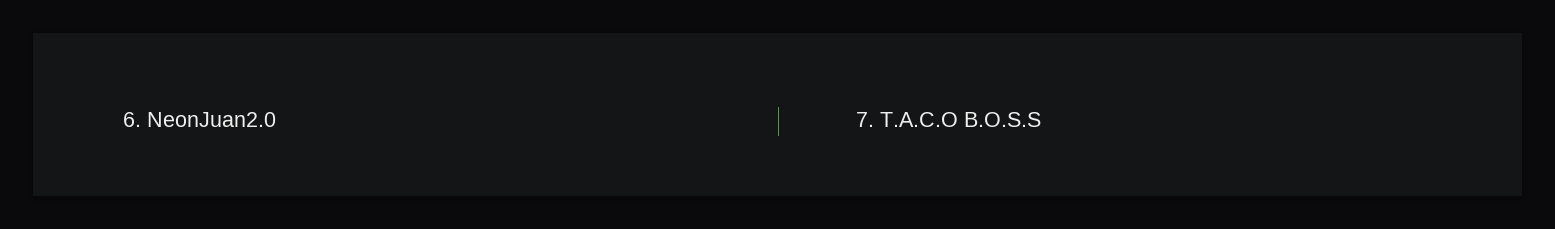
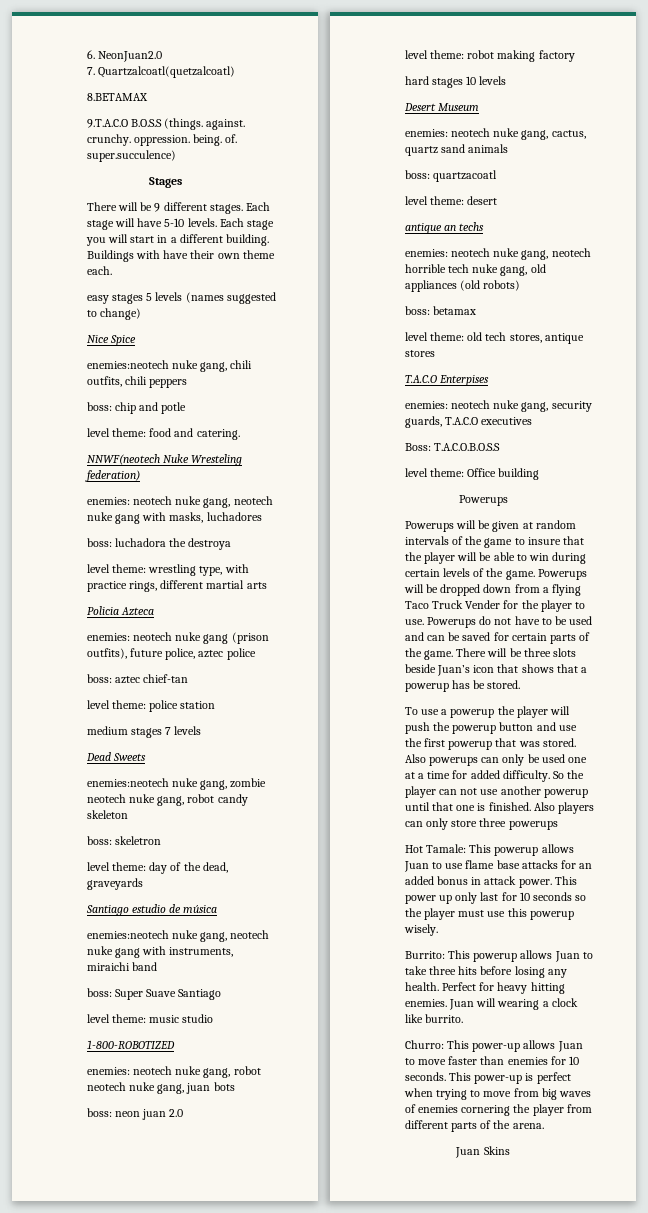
[880,112,1042,127] T.A.C.O B.O.S.S -> [97,66,235,78] [86,93,148,101] [86,118,246,130] [86,134,238,146] [86,150,176,162] [148,177,182,188] [86,202,270,214] [86,218,274,230] [85,234,269,246] [86,250,275,262] [86,266,112,275] [86,292,276,304] [86,308,141,320] [86,335,136,346] [86,360,253,372] [86,376,188,388] [86,402,187,414] [86,428,240,440] [86,454,243,466] [84,470,140,482] [86,496,273,508] [86,512,262,524] [86,538,232,550] [86,564,249,576] [86,580,267,592] [86,606,154,616] [86,632,269,644] [86,648,256,660] [86,674,189,684] [86,700,216,712] [86,726,202,738] [85,752,146,761] [86,778,267,790] [86,794,248,806] [86,810,128,819] [86,836,161,845] [86,862,228,874] [86,878,143,890] [85,904,218,916] [86,930,270,942] [86,946,234,958] [86,962,157,971] [86,988,222,1000] [86,1014,214,1023] [86,1040,175,1049] [86,1066,261,1078] [86,1082,235,1094] [86,1108,184,1120] [404,50,575,62] [404,76,507,88] [403,103,479,111] [404,128,586,140] [404,144,509,156] [404,170,497,182] [404,196,498,205] [404,222,485,234] [404,248,591,260] [404,264,546,276] [404,280,521,292] [404,306,476,315] [404,332,584,344] [404,350,435,357] [404,375,489,386] [404,400,592,412] [404,416,533,428] [404,443,500,451] [404,468,540,480] [458,495,508,506] [404,520,576,532] [404,536,584,548] [404,552,587,564] [404,568,587,580] [403,584,581,596] [404,600,585,612] [404,616,593,628] [404,632,591,644] [404,648,576,660] [404,664,587,676] [404,680,521,692] [404,706,570,718] [404,722,577,734] [404,738,576,750] [404,754,587,766] [404,770,585,782] [404,786,588,798] [404,802,594,814] [404,818,558,830] [404,844,574,856] [403,860,593,872] [404,876,577,888] [404,892,587,904] [404,908,574,920] [403,924,438,936] [404,950,593,962] [404,966,567,978] [404,982,565,994] [404,998,578,1010] [404,1014,463,1023] [404,1040,583,1052] [404,1056,579,1065] [404,1072,571,1084] [403,1088,591,1100] [404,1104,592,1116] [404,1120,544,1132] [455,1146,510,1158] Quartzalcoatl(quetzalcoatl) // 8.BETAMAX // 9.T.A.C.O B.O.S.S (things. against. crunchy. oppression. being. of. super.succulence) // Stages // There will be 9 different stages. Each stage will have 5-10 levels. Each stage you will start in a different building. Buildings with have their own theme each. // easy stages 5 levels (names suggested to change) // Nice Spice // enemies:neotech nuke gang, chili outfits, chili peppers // boss: chip and potle // level theme: food and catering. // NNWF(neotech Nuke Wresteling federation) // enemies: neotech nuke gang, neotech nuke gang with masks, luchadores // boss: luchadora the destroya // level theme: wrestling type, with practice rings, different martial arts // Policia Azteca // enemies: neotech nuke gang (prison outfits), future police, aztec police // boss: aztec chief-tan // level theme: police station // medium stages 7 levels // Dead Sweets // enemies:neotech nuke gang, zombie neotech nuke gang, robot candy skeleton // boss: skeletron // level theme: day of the dead, graveyards // Santiago estudio de música // enemies:neotech nuke gang, neotech nuke gang with instruments, miraichi band // boss: Super Suave Santiago // level theme: music studio // 1-800-ROBOTIZED // enemies: neotech nuke gang, robot neotech nuke gang, juan bots // boss: neon juan 2.0 // level theme: robot making factory // hard stages 10 levels // Desert Museum // enemies: neotech nuke gang, cactus, quartz sand animals // boss: quartzacoatl // level theme: desert // antique an techs // enemies: neotech nuke gang, neotech horrible tech nuke gang, old appliances (old robots) // boss: betamax // level theme: old tech stores, antique stores // T.A.C.O Enterpises // enemies: neotech nuke gang, security guards, T.A.C.O executives // Boss: T.A.C.O.B.O.S.S // level theme: Office building // Powerups // Powerups will be given at random intervals of the game to insure that the player will be able to win during certain levels of the game. Powerups will be dropped down from a flying Taco Truck Vender for the player to use. Powerups do not have to be used and can be saved for certain parts of the game. There will be three slots beside Juan’s icon that shows that a powerup has be stored. // To use a powerup the player will push the powerup button and use the first powerup that was stored. Also powerups can only be used one at a time for added difficulty. So the player can not use another powerup until that one is finished. Also players can only store three powerups // Hot Tamale: This powerup allows Juan to use flame base attacks for an added bonus in attack power. This power up only last for 10 seconds so the player must use this powerup wisely. // Burrito: This powerup allows Juan to take three hits before losing any health. Perfect for heavy hitting enemies. Juan will wearing a clock like burrito. // Churro: This power-up allows Juan to move faster than enemies for 10 seconds. This power-up is perfect when trying to move from big waves of enemies cornering the player from different parts of the arena. // Juan Skins

